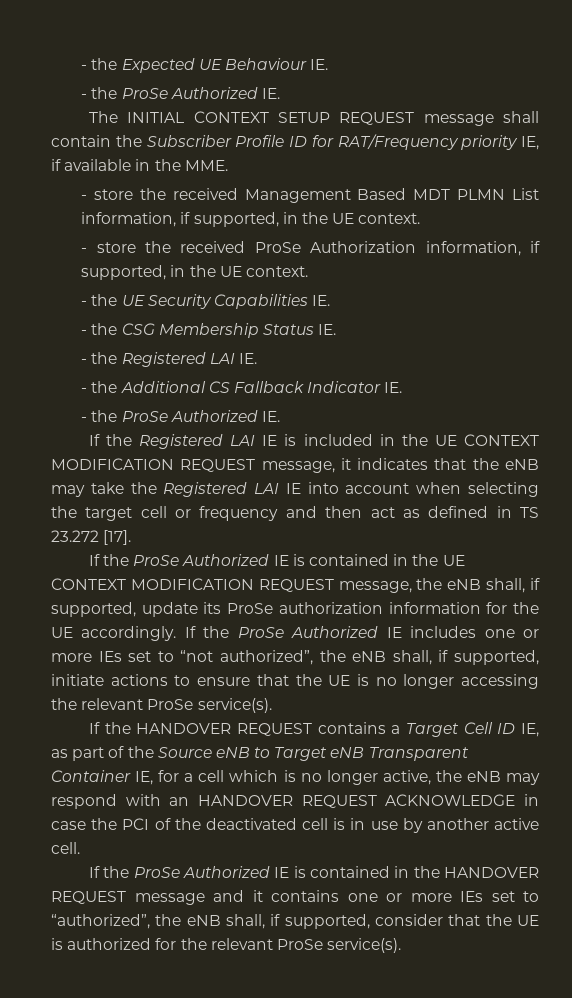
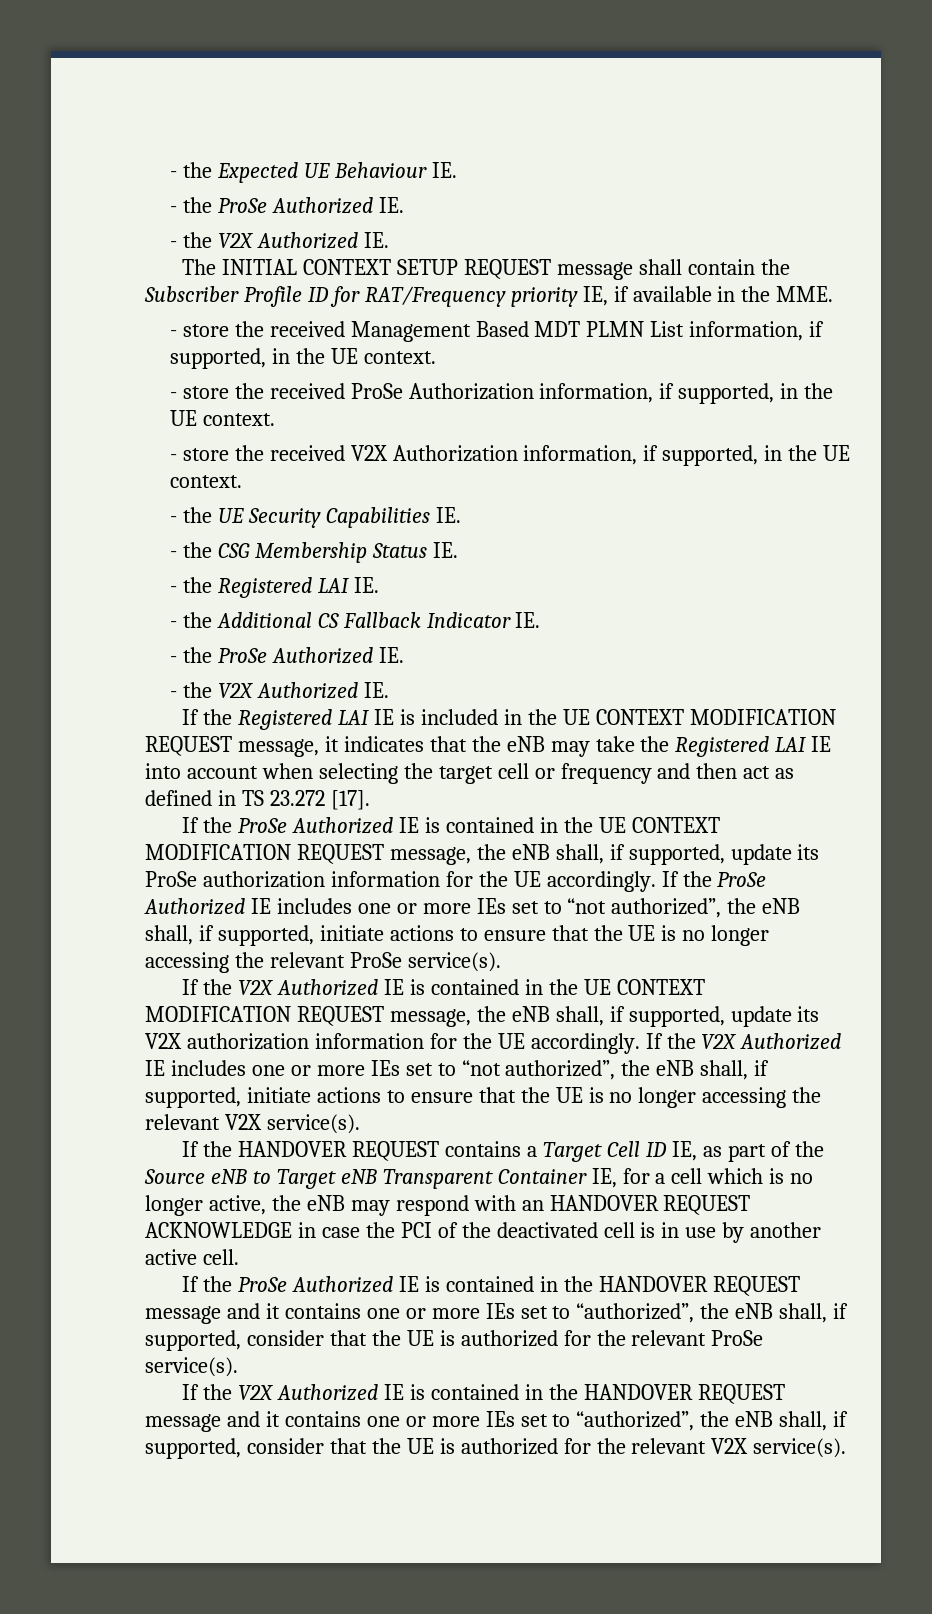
(280, 93) none -> [169,232,389,249] // - the V2X Authorized IE.
(308, 271) none -> [169,445,851,466] [169,475,242,488] // - store the received V2X Authorization information, if supported, in the UE context.
(280, 416) none -> [169,682,389,699] // - the V2X Authorized IE.
(272, 705) none -> [182,979,705,996] [145,1006,820,1027] [145,1033,842,1054] [145,1060,770,1080] [145,1087,822,1108] [145,1114,360,1134] // If the V2X Authorized IE is contained in the UE CONTEXT MODIFICATION REQUEST message, the eNB shall, if supported, update its V2X authorization information for the UE accordingly. If the V2X Authorized IE includes one or more IEs set to “not authorized”, the eNB shall, if supported, initiate actions to ensure that the UE is no longer accessing the relevant V2X service(s).
(402, 945) none -> [182,1384,785,1404] [145,1411,849,1432] [145,1438,847,1459] // If the V2X Authorized IE is contained in the HANDOVER REQUEST message and it contains one or more IEs set to “authorized”, the eNB shall, if supported, consider that the UE is authorized for the relevant V2X service(s).

